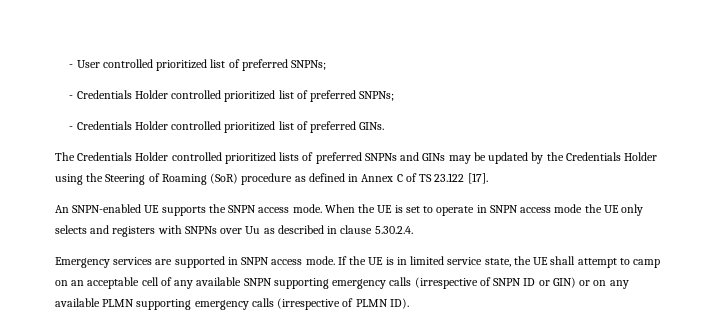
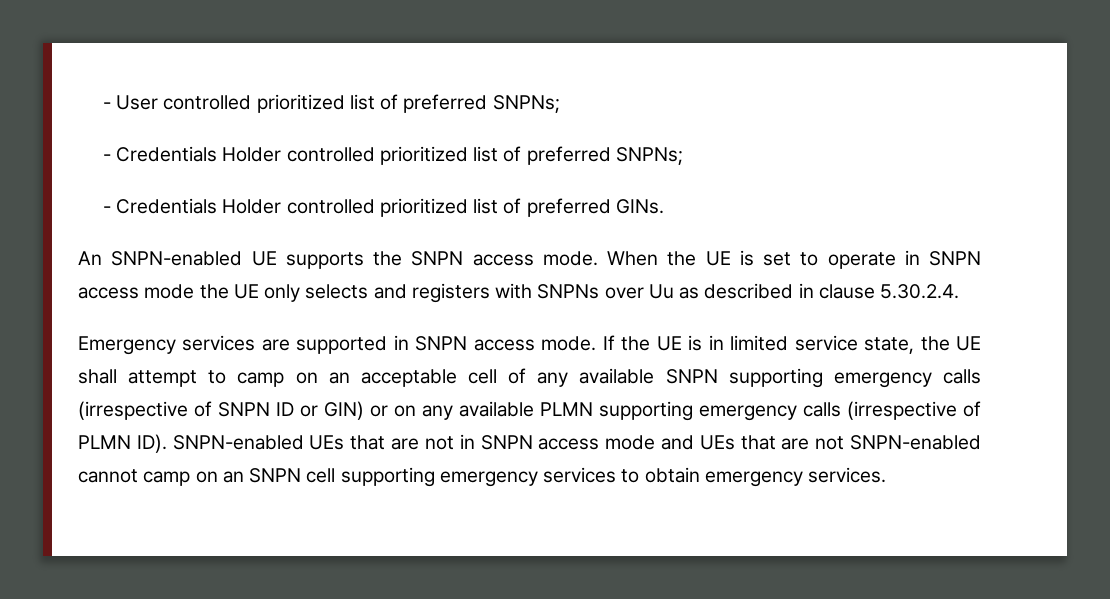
[55,152,658,164] [55,173,488,185] // The Credentials Holder controlled prioritized lists of preferred SNPNs and GINs may be updated by the Credentials Holder using the Steering of Roaming (SoR) procedure as defined in Annex C of TS 23.122 [17]. -> (664, 206) none
(409, 303) none -> [172,434,981,450] [78,467,887,487] SNPN-enabled UEs that are not in SNPN access mode and UEs that are not SNPN-enabled cannot camp on an SNPN cell supporting emergency services to obtain emergency services.

